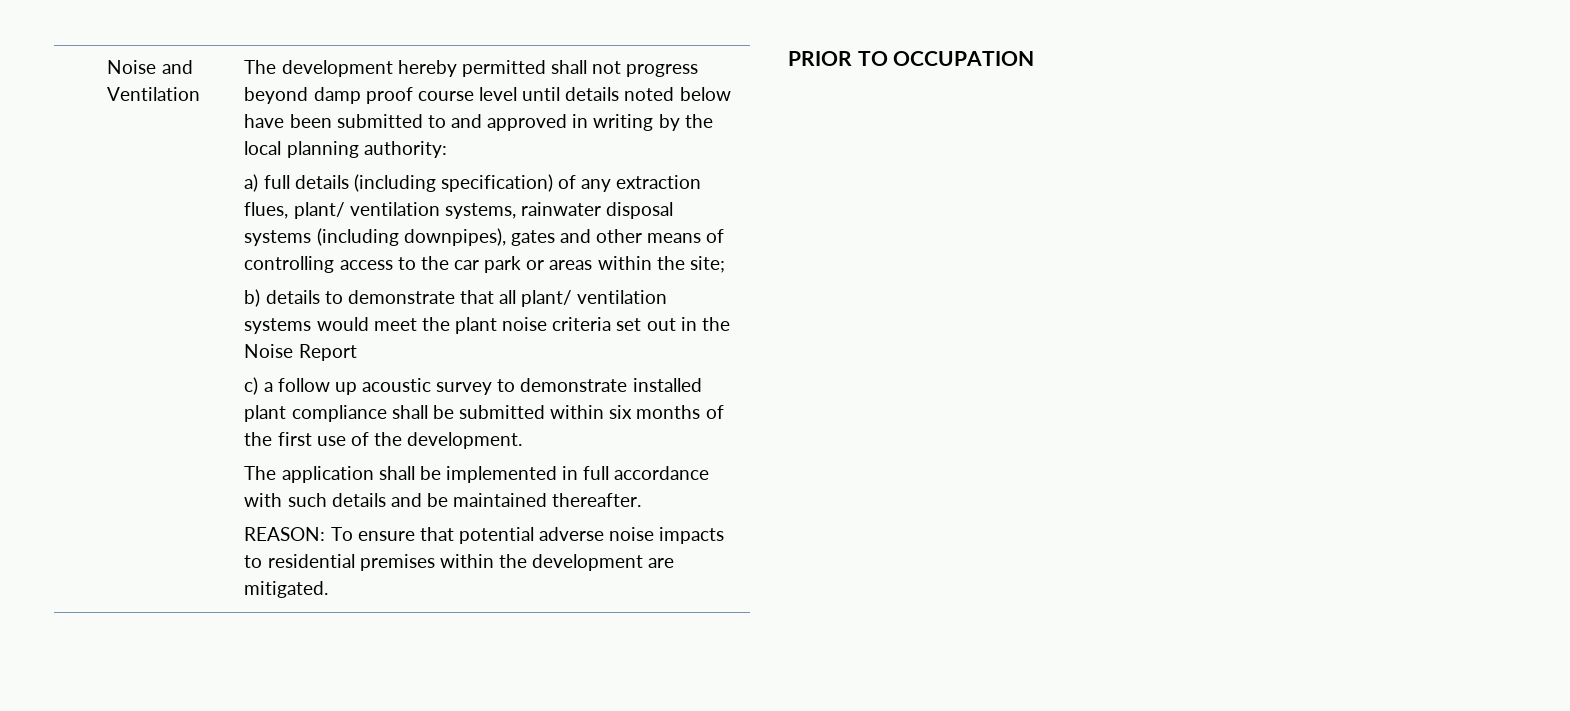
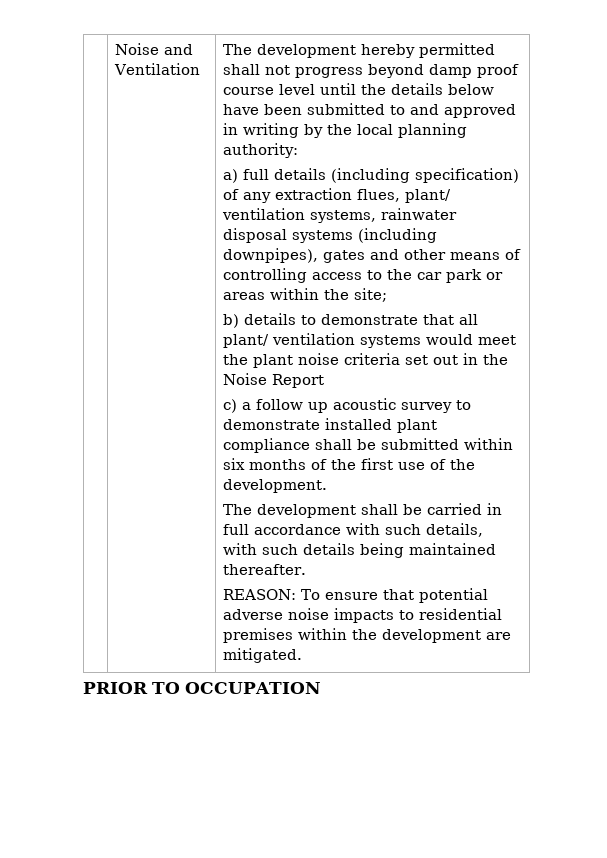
[565,87,675,101] details noted -> [361,83,444,95] the details
[281,466,557,483] application shall be implemented -> [257,503,483,518] development shall be carried
[331,493,448,507] details and be -> [426,523,484,537] [223,543,405,558] details, with such details being

